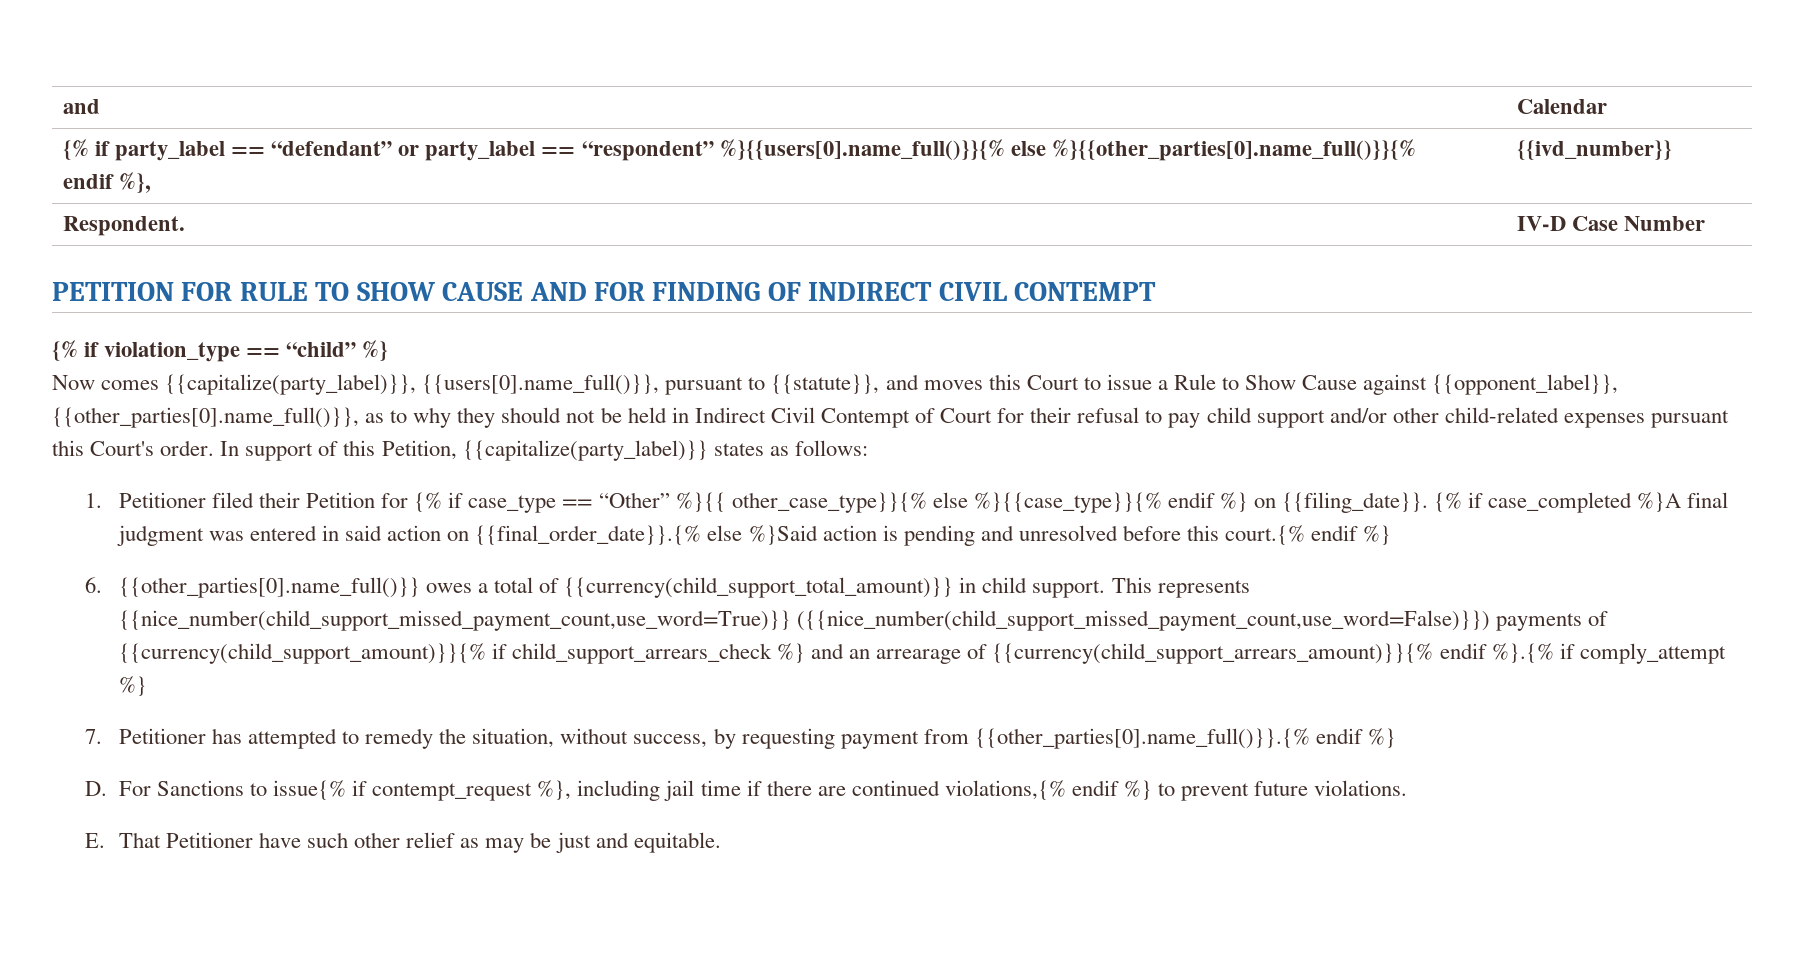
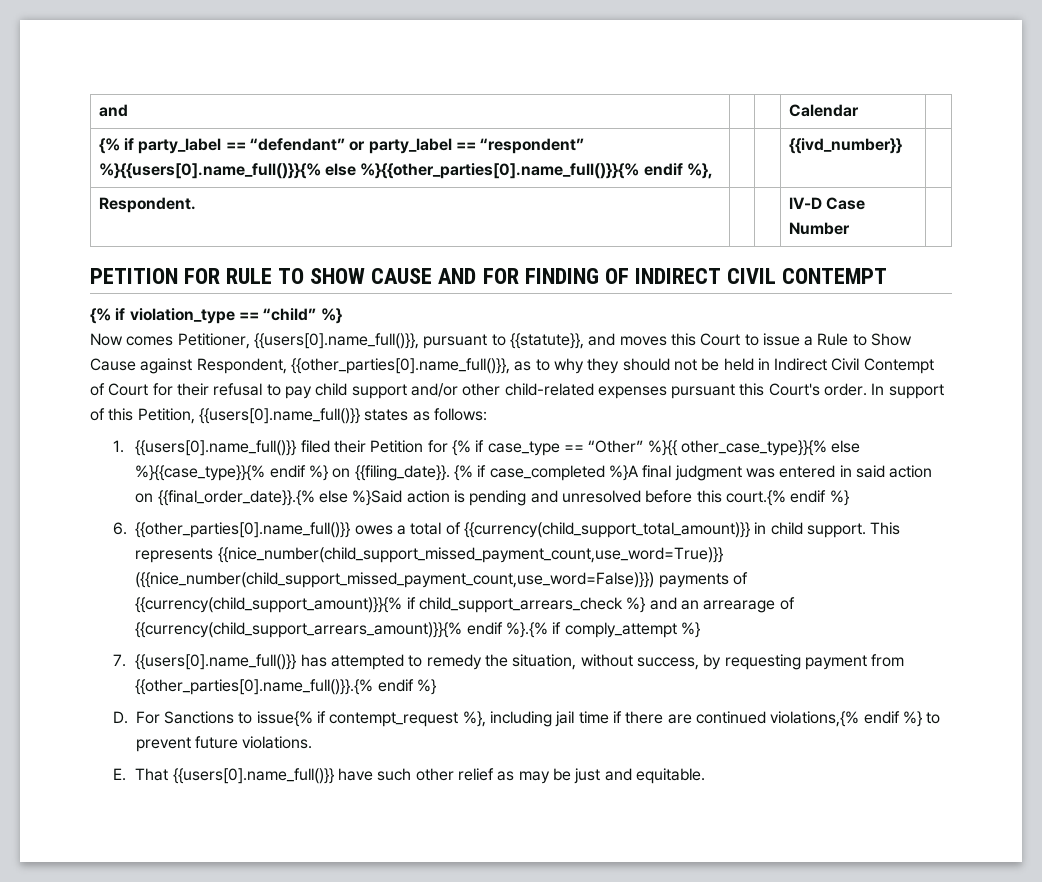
[165,374,417,395] {{capitalize(party_label)}}, -> [177,333,250,349] Petitioner,
[1432,374,1619,395] {{opponent_label}}, -> [196,358,287,374] Respondent,
[462,440,708,461] {{capitalize(party_label)}} -> [198,408,360,424] {{users[0].name_full()}}
[118,492,206,508] Petitioner -> [135,440,297,456] {{users[0].name_full()}}
[118,728,206,744] Petitioner -> [135,654,297,670] {{users[0].name_full()}}
[165,832,253,848] Petitioner -> [172,768,334,784] {{users[0].name_full()}}

